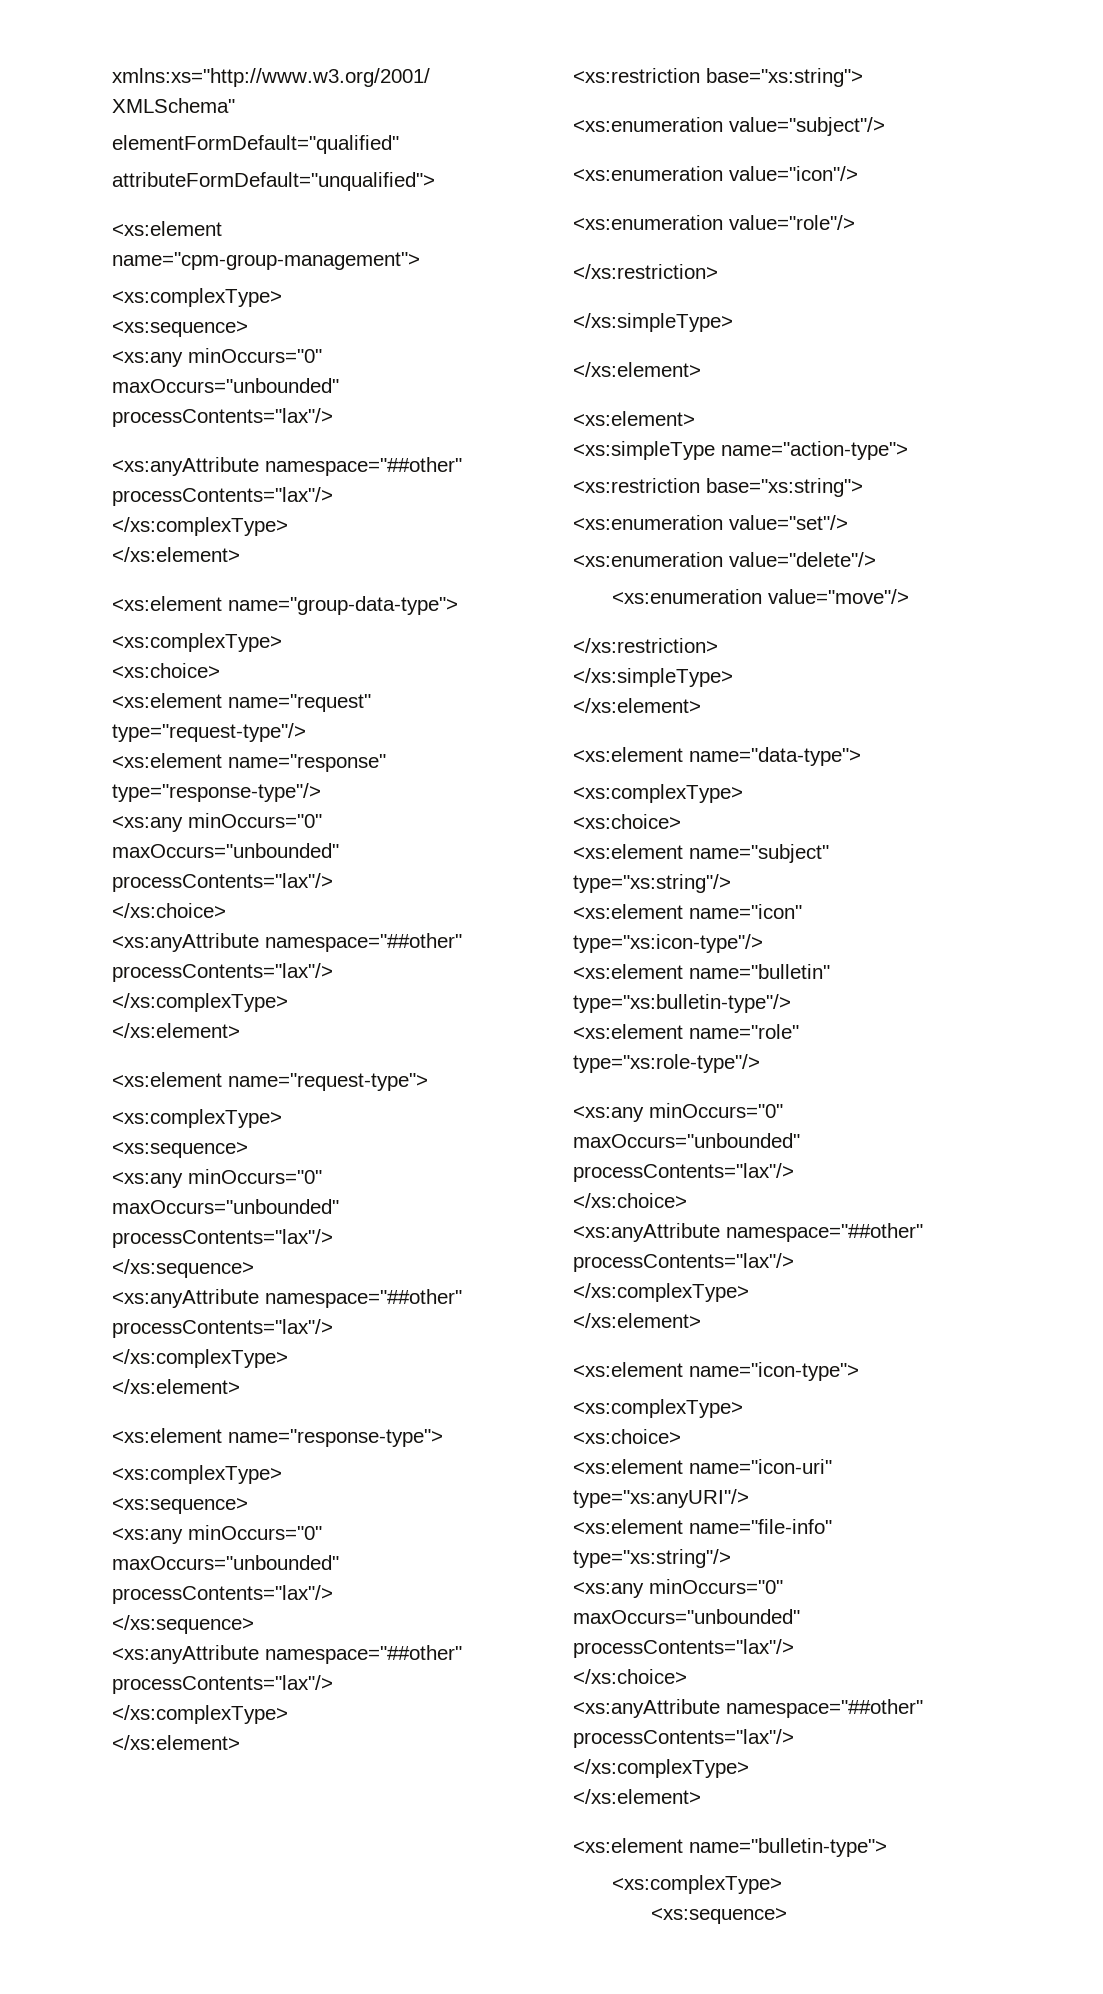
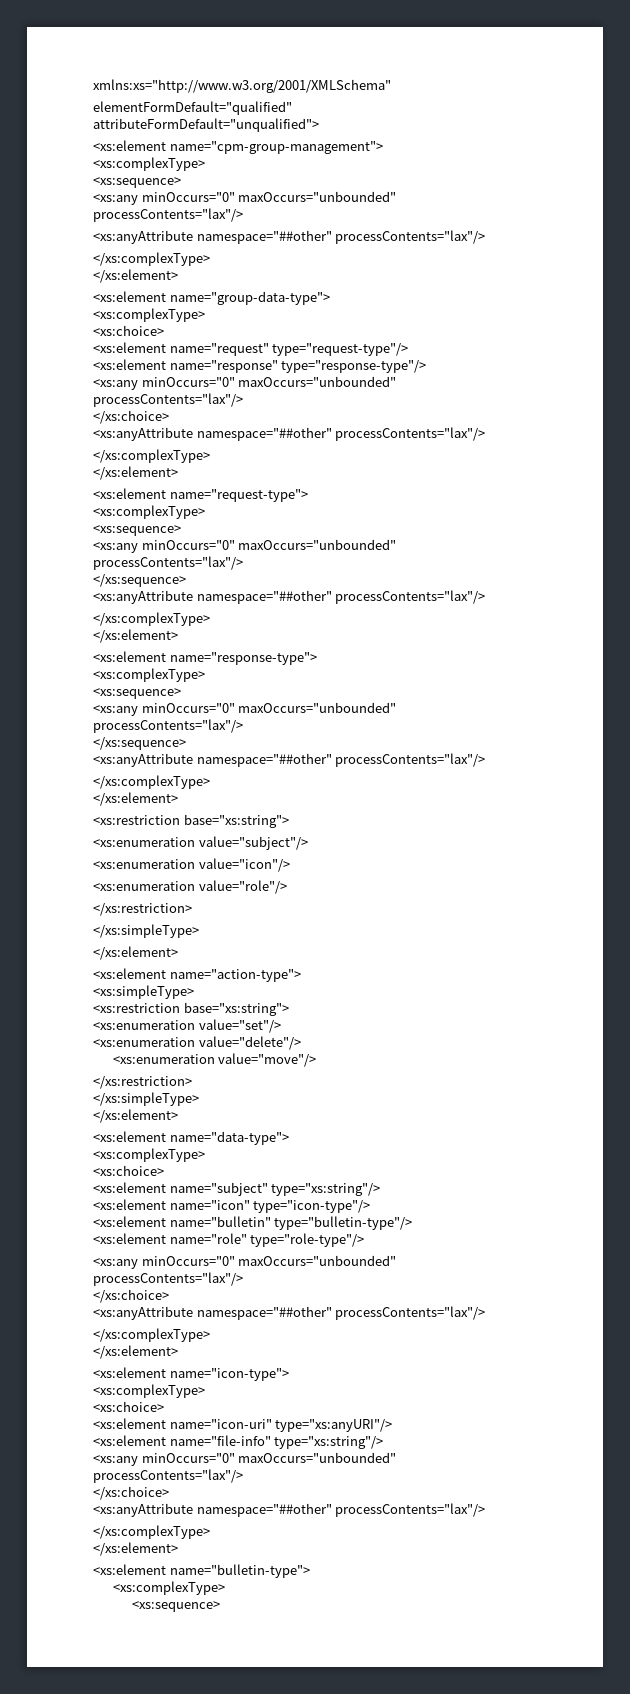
[573,411,695,426] [573,441,908,460] <xs:element> // <xs:simpleType name="action-type"> -> [93,968,301,982] [93,985,194,999] <xs:element name="action-type"> // <xs:simpleType>
[573,934,763,953] type="xs:icon-type"/> -> [253,1200,371,1213] type="icon-type"/>
[573,994,791,1013] type="xs:bulletin-type"/> -> [274,1216,413,1230] type="bulletin-type"/>
[573,1054,760,1073] type="xs:role-type"/> -> [250,1233,365,1247] type="role-type"/>

